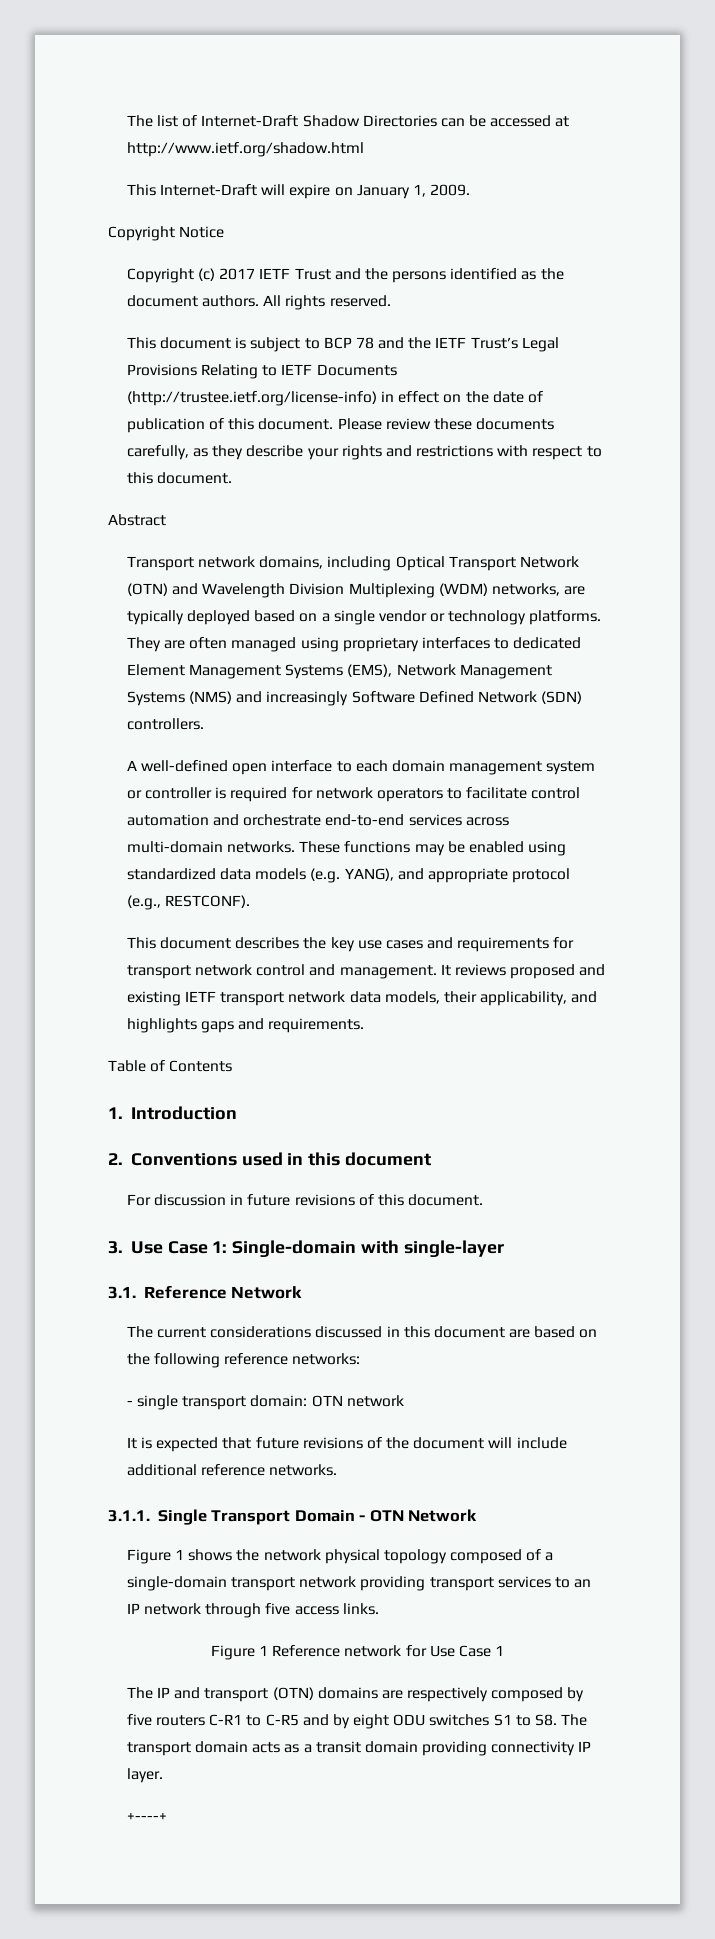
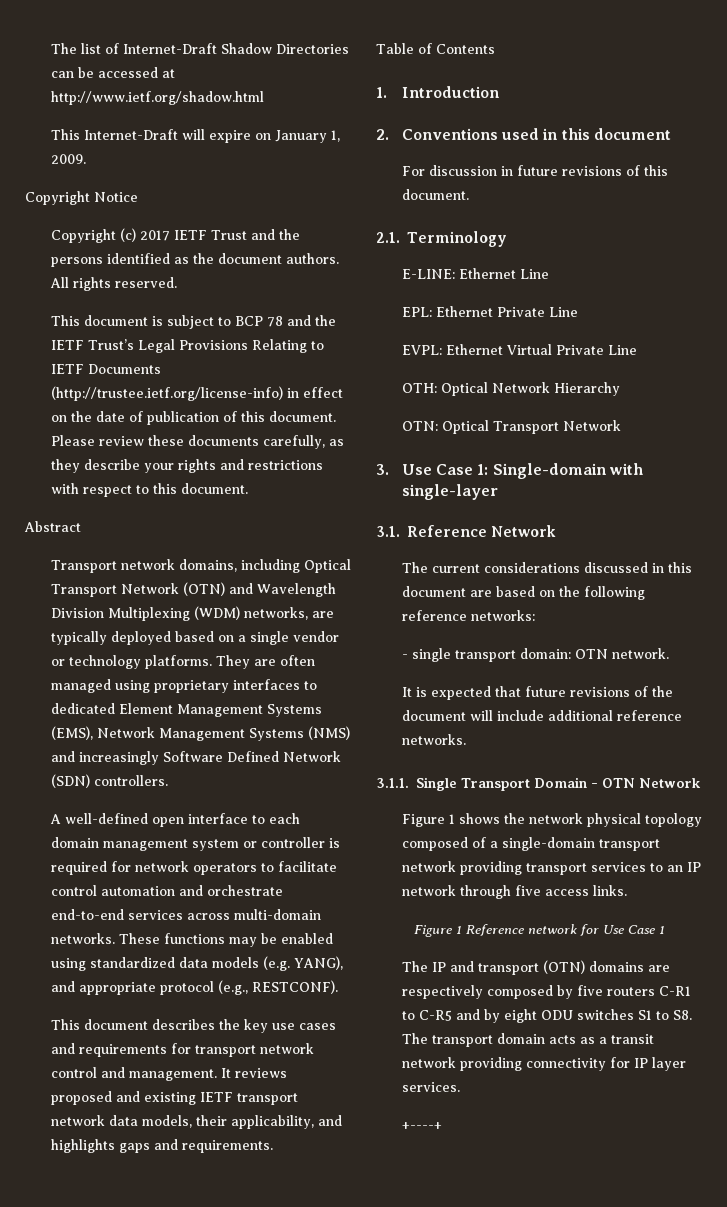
(484, 1200) none -> [376,231,507,247] [401,268,549,279] [401,306,578,317] [401,344,637,355] [401,382,620,396] [401,420,621,434] // 2.1. Terminology // E-LINE: Ethernet Line // EPL: Ethernet Private Line // EVPL: Ethernet Virtual Private Line // OTH: Optical Network Hierarchy // OTN: Optical Transport Network
[346,1395,404,1407] network -> [611,648,669,659] network.
[364,1741,418,1753] domain -> [401,1057,456,1068] network
[578,1741,592,1752] [126,1768,163,1783] IP layer. -> [609,1057,686,1071] [401,1082,460,1092] for IP layer services.

